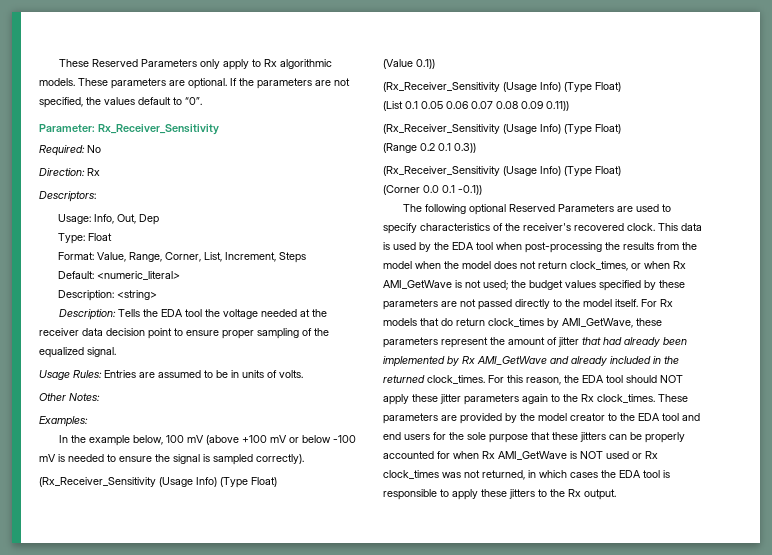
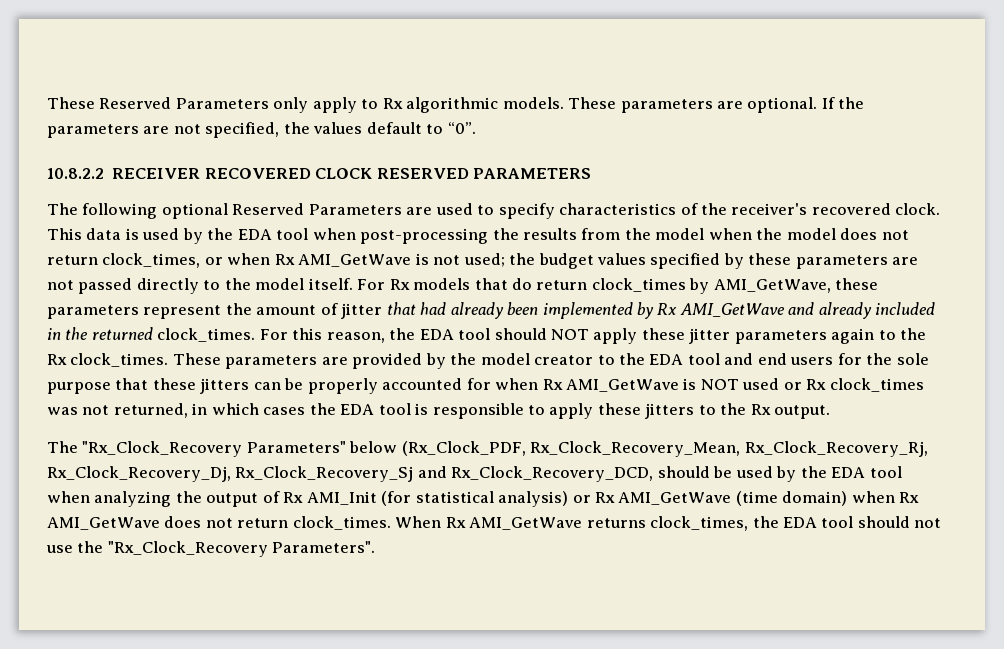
[39,124,219,135] [39,145,101,156] [39,168,100,176] [39,191,96,202] [57,214,159,225] [57,233,112,244] [57,252,306,263] [57,271,180,280] [57,290,157,301] [58,309,327,320] [39,328,329,339] [39,347,116,358] [39,370,303,380] [39,393,100,401] [39,416,88,427] [58,435,356,446] [39,454,304,465] [39,477,277,488] [383,59,435,69] [383,82,621,93] [383,101,569,111] [383,124,621,135] [383,143,476,153] [383,166,621,177] [383,185,482,195] Parameter: Rx_Receiver_Sensitivity // Required: No // Direction: Rx // Descriptors: // Usage: Info, Out, Dep // Type: Float // Format: Value, Range, Corner, List, Increment, Steps // Default: <numeric_literal> // Description: <string> // Description: Tells the EDA tool the voltage needed at the receiver data decision point to ensure proper sampling of the equalized signal. // Usage Rules: Entries are assumed to be in units of volts. // Other Notes: // Examples: // In the example below, 100 mV (above +100 mV or below -100 mV is needed to ensure the signal is sampled correctly). // (Rx_Receiver_Sensitivity (Usage Info) (Type Float) // (Value 0.1)) // (Rx_Receiver_Sensitivity (Usage Info) (Type Float) // (List 0.1 0.05 0.06 0.07 0.08 0.09 0.11)) // (Rx_Receiver_Sensitivity (Usage Info) (Type Float) // (Range 0.2 0.1 0.3)) // (Rx_Receiver_Sensitivity (Usage Info) (Type Float) // (Corner 0.0 0.1 -0.1)) -> [47,168,592,179] 10.8.2.2 RECEIVER RECOVERED CLOCK RESERVED PARAMETERS
(616, 494) none -> [47,441,928,457] [47,466,902,482] [47,491,920,507] [47,516,942,531] [46,541,376,557] // The "Rx_Clock_Recovery Parameters" below (Rx_Clock_PDF, Rx_Clock_Recovery_Mean, Rx_Clock_Recovery_Rj, Rx_Clock_Recovery_Dj, Rx_Clock_Recovery_Sj and Rx_Clock_Recovery_DCD, should be used by the EDA tool when analyzing the output of Rx AMI_Init (for statistical analysis) or Rx AMI_GetWave (time domain) when Rx AMI_GetWave does not return clock_times. When Rx AMI_GetWave returns clock_times, the EDA tool should not use the "Rx_Clock_Recovery Parameters".

